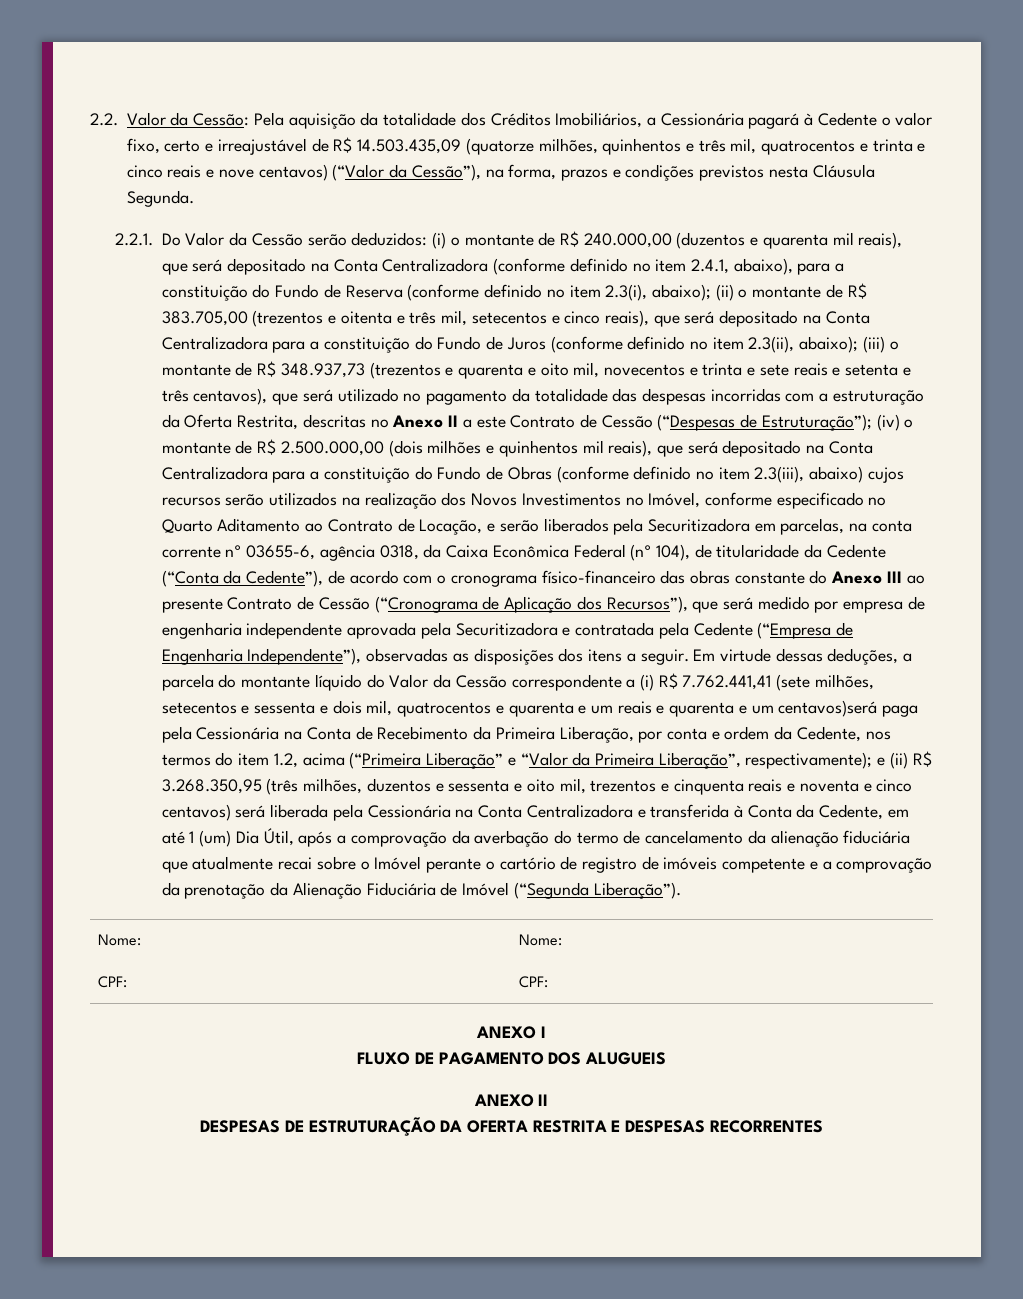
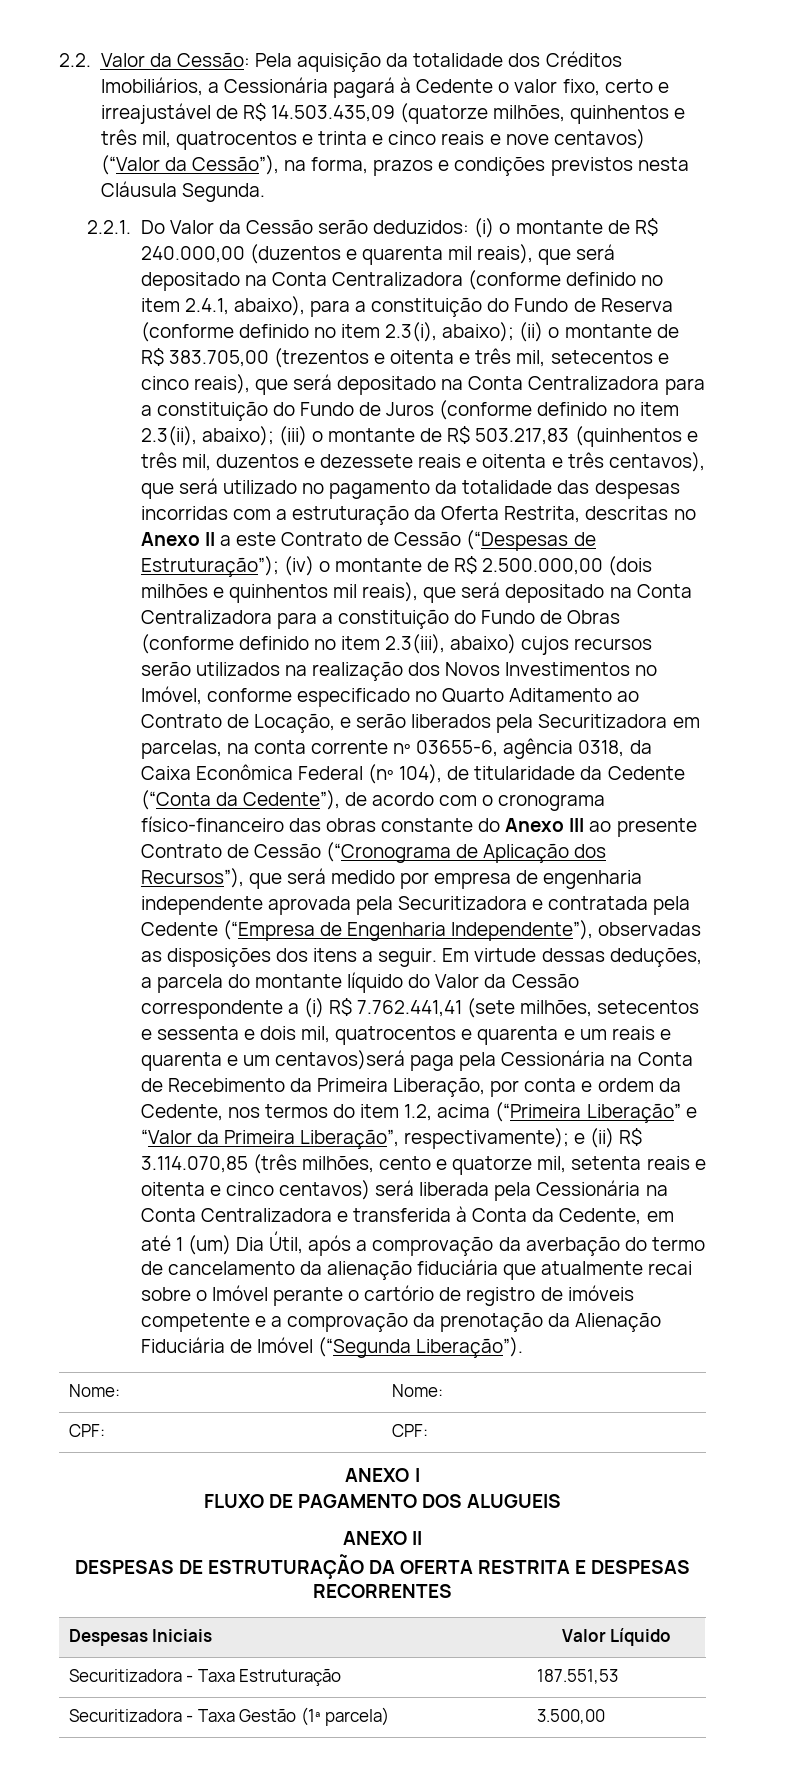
[280,362,899,379] 348.937,73 (trezentos e quarenta e oito mil, novecentos e trinta e sete reais e setenta -> [475,426,698,447] [140,452,547,471] 503.217,83 (quinhentos e três mil, duzentos e dezessete reais e oitenta
[161,779,262,794] 3.268.350,95 -> [140,1156,248,1173] 3.114.070,85
[366,778,859,795] duzentos e sessenta e oito mil, trezentos e cinquenta reais e noventa -> [378,1156,706,1175] [140,1182,205,1196] cento e quatorze mil, setenta reais e oitenta
(823, 1126) none -> [68,1629,213,1646] [561,1628,672,1646] [68,1668,342,1686] [536,1669,618,1684] [68,1707,389,1726] [536,1709,605,1724] // Despesas Iniciais | Valor Líquido // Securitizadora - Taxa Estruturação | 187.551,53 // Securitizadora - Taxa Gestão (1ª parcela) | 3.500,00

